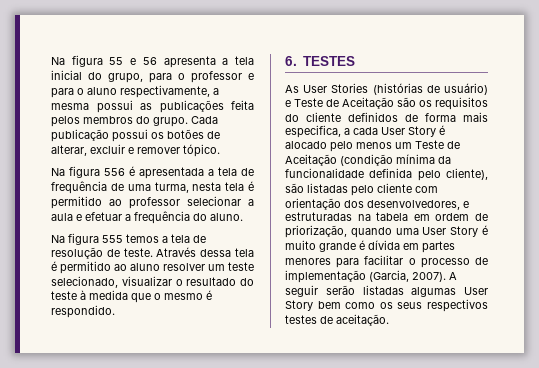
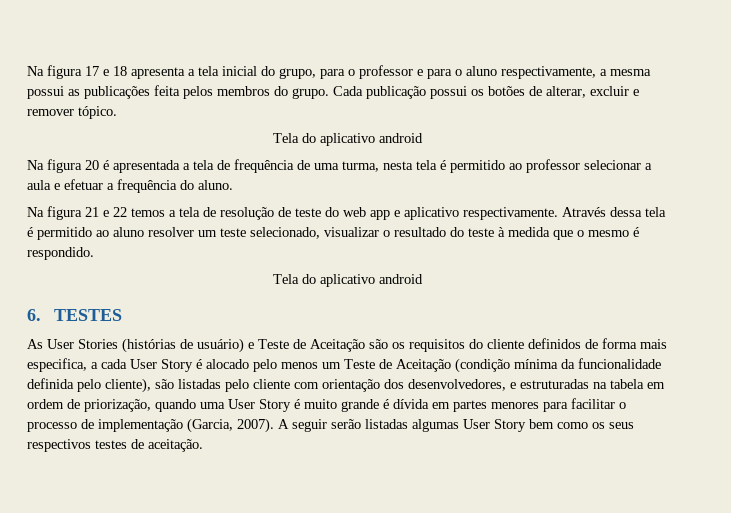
[51,55,157,67] Na figura 55 e 56 -> [27,65,127,79] Na figura 17 e 18
[51,166,125,178] // Na figura 556 -> [273,133,423,146] [27,159,99,173] // Tela do aplicativo android // Na figura 20
[102,235,123,243] 555 -> [85,207,127,217] 21 e 22
[123,248,153,257] teste. -> [295,207,558,220] teste do web app e aplicativo respectivamente.
(115, 311) none -> [273,274,423,287] // Tela do aplicativo android

